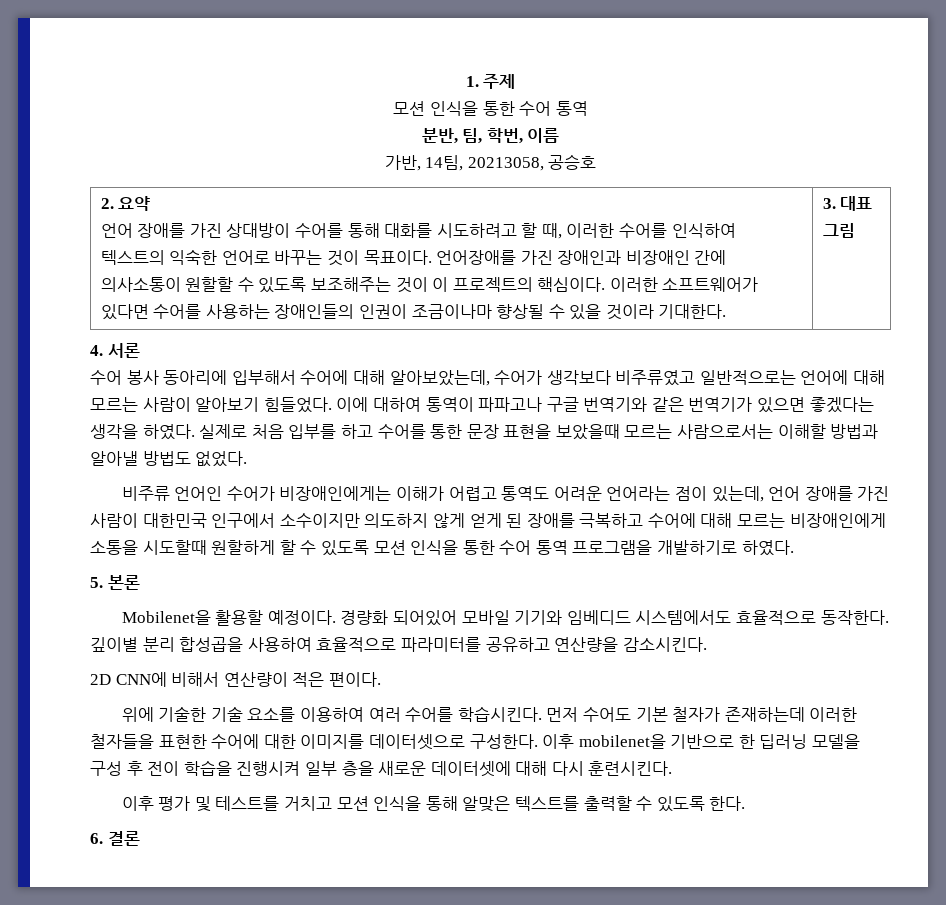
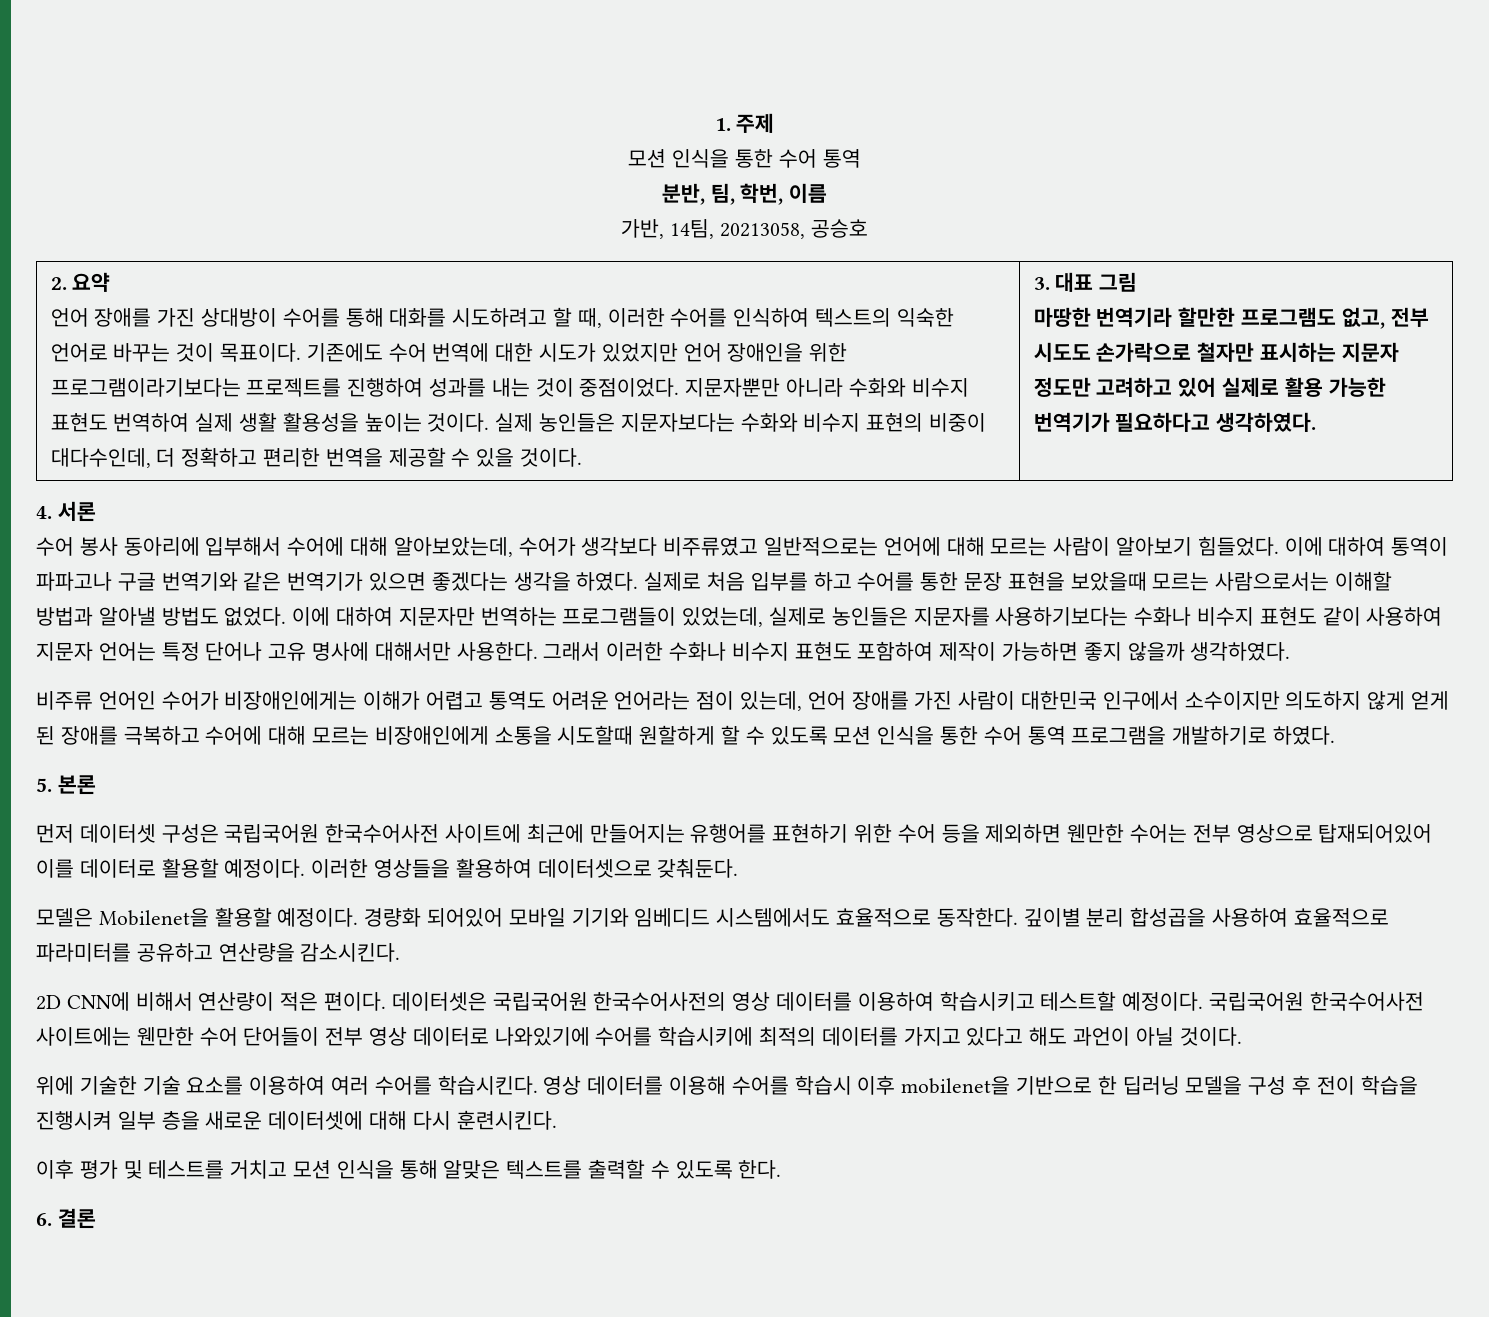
[436,250,727,265] [100,277,759,293] [100,304,727,320] [822,196,873,211] [822,223,855,238] 언어장애를 가진 장애인과 비장애인 간에 의사소통이 원할할 수 있도록 보조해주는 것이 이 프로젝트의 핵심이다. 이러한 소프트웨어가 있다면 수어를 사용하는 장애인들의 인권이 조금이나마 향상될 수 있을 것이라 기대한다. | 3. 대표 그림 -> [306,343,848,362] [50,378,969,397] [50,412,986,432] [50,447,582,468] [1033,272,1138,292] [1033,307,1429,329] [1033,342,1399,362] [1033,377,1386,397] [1033,412,1317,432] 기존에도 수어 번역에 대한 시도가 있었지만 언어 장애인을 위한 프로그램이라기보다는 프로젝트를 진행하여 성과를 내는 것이 중점이었다. 지문자뿐만 아니라 수화와 비수지 표현도 번역하여 실제 생활 활용성을 높이는 것이다. 실제 농인들은 지문자보다는 수화와 비수지 표현의 비중이 대다수인데, 더 정확하고 편리한 번역을 제공할 수 있을 것이다. | 3. 대표 그림 // 마땅한 번역기라 할만한 프로그램도 없고, 전부 시도도 손가락으로 철자만 표시하는 지문자 정도만 고려하고 있어 실제로 활용 가능한 번역기가 필요하다고 생각하였다.
(248, 459) none -> [292,607,1443,627] [36,641,1291,661] 이에 대하여 지문자만 번역하는 프로그램들이 있었는데, 실제로 농인들은 지문자를 사용하기보다는 수화나 비수지 표현도 같이 사용하여 지문자 언어는 특정 단어나 고유 명사에 대해서만 사용한다. 그래서 이러한 수화나 비수지 표현도 포함하여 제작이 가능하면 좋지 않을까 생각하였다.
(140, 582) none -> [36,824,1433,843] [36,858,739,878] [36,908,93,927] 먼저 데이터셋 구성은 국립국어원 한국수어사전 사이트에 최근에 만들어지는 유행어를 표현하기 위한 수어 등을 제외하면 웬만한 수어는 전부 영상으로 탑재되어있어 이를 데이터로 활용할 예정이다. 이러한 영상들을 활용하여 데이터셋으로 갖춰둔다. // 모델은
(381, 679) none -> [391,991,1424,1011] [36,1026,1242,1046] 데이터셋은 국립국어원 한국수어사전의 영상 데이터를 이용하여 학습시키고 테스트할 예정이다. 국립국어원 한국수어사전 사이트에는 웬만한 수어 단어들이 전부 영상 데이터로 나와있기에 수어를 학습시키에 최적의 데이터를 가지고 있다고 해도 과언이 아닐 것이다.
[546,707,858,722] [90,734,538,750] 먼저 수어도 기본 철자가 존재하는데 이러한 철자들을 표현한 수어에 대한 이미지를 데이터셋으로 구성한다. -> [543,1075,852,1095] 영상 데이터를 이용해 수어를 학습시

